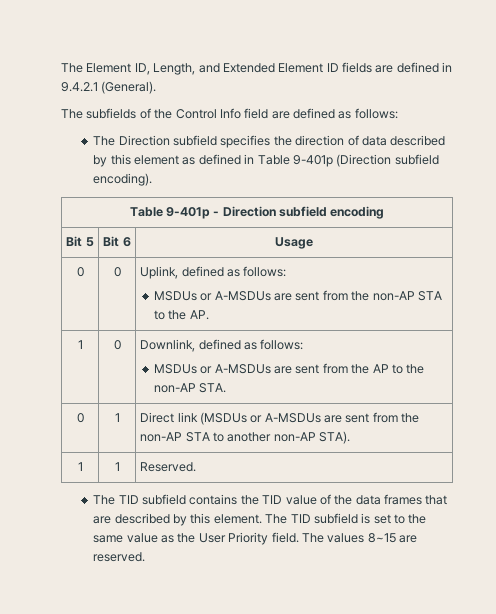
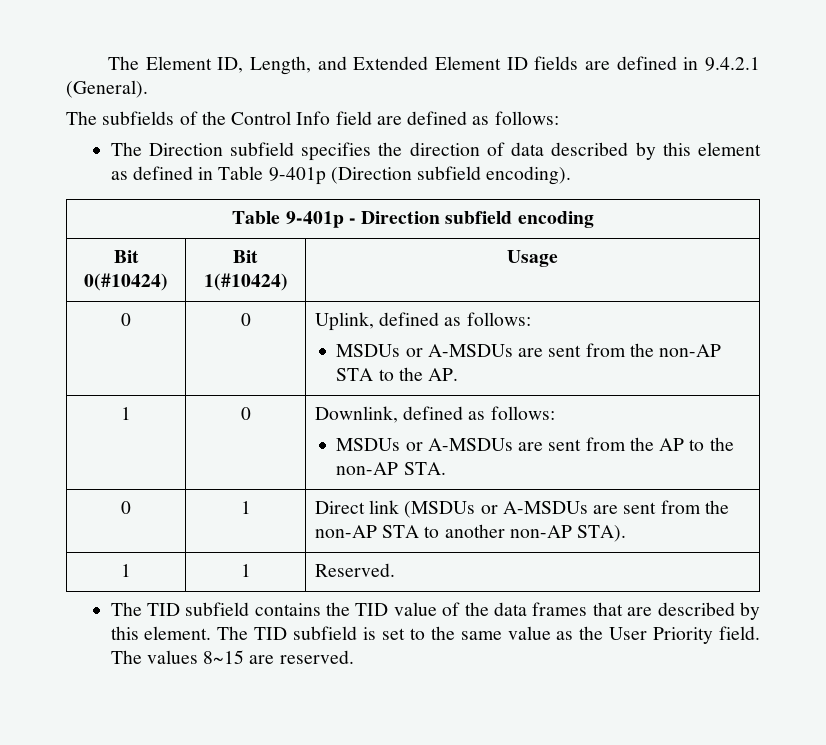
[85,237,94,247] [103,236,131,247] 5 | Bit 6 -> [84,273,168,291] [233,250,258,263] [203,273,288,291] 0(#10424) | Bit 1(#10424)

